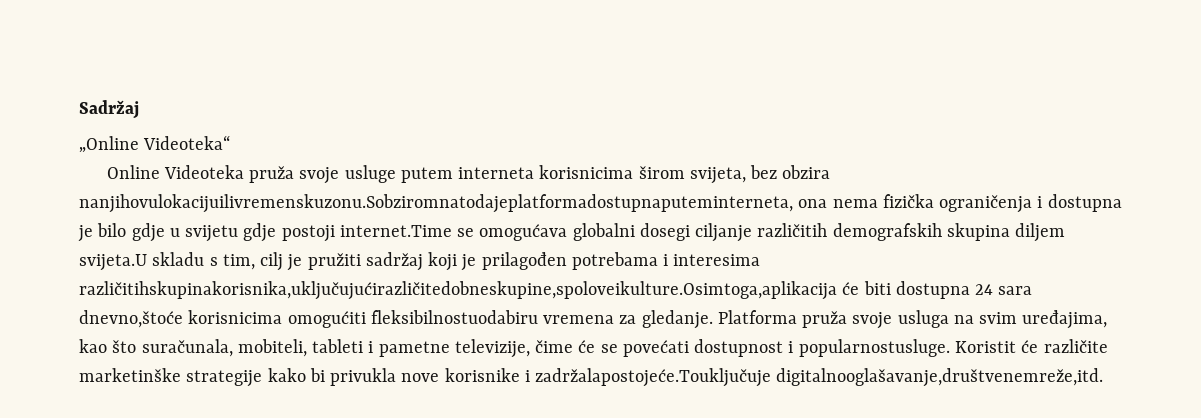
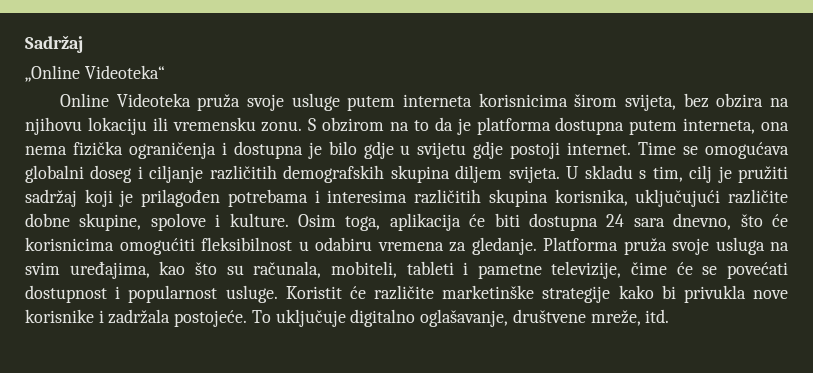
[79,194,793,213] nanjihovulokacijuilivremenskuzonu.Sobziromnatodajeplatformadostupnaputeminterneta, -> [770,98,789,107] [25,117,756,135] na njihovu lokaciju ili vremensku zonu. S obzirom na to da je platforma dostupna putem interneta,
[339,225,452,237] internet.Time -> [567,142,677,155] internet. Time
[639,223,690,241] dosegi -> [90,165,143,183] doseg i
[79,254,147,271] svijeta.U -> [508,166,580,183] svijeta. U
[79,281,837,300] različitihskupinakorisnika,uključujućirazličitedobneskupine,spoloveikulture.Osimtoga,aplikacija -> [414,189,789,207] [25,213,461,231] različitih skupina korisnika, uključujući različite dobne skupine, spolove i kulture. Osim toga, aplikacija
[79,310,538,328] dnevno,štoće korisnicima omogućiti fleksibilnostuodabiru -> [673,213,788,230] [25,237,372,255] dnevno, što će korisnicima omogućiti fleksibilnost u odabiru
[141,339,233,357] suračunala, -> [226,261,322,278] su računala,
[798,339,950,357] popularnostusluge. -> [128,285,278,303] popularnost usluge.
[535,368,1104,387] zadržalapostojeće.Touključuje digitalnooglašavanje,društvenemreže,itd. -> [108,309,670,327] zadržala postojeće. To uključuje digitalno oglašavanje, društvene mreže, itd.

